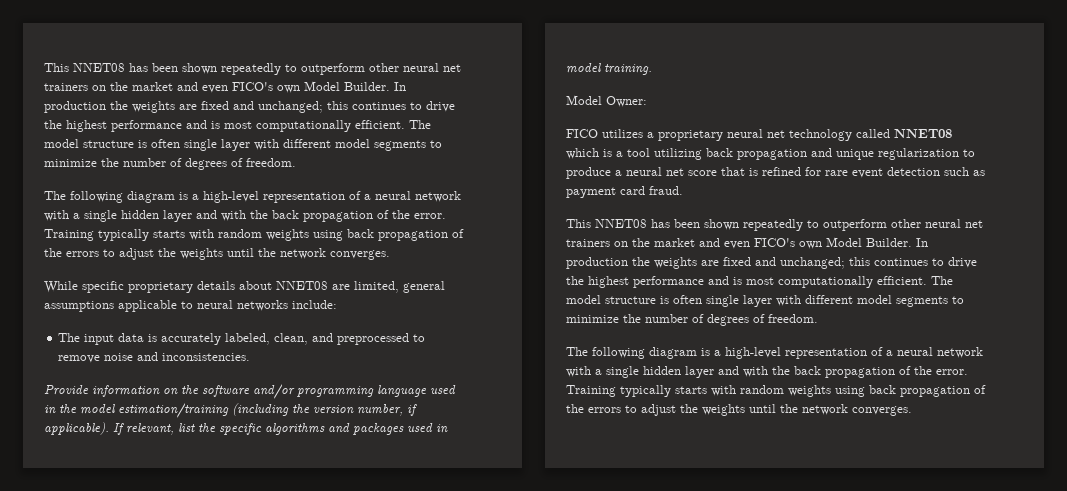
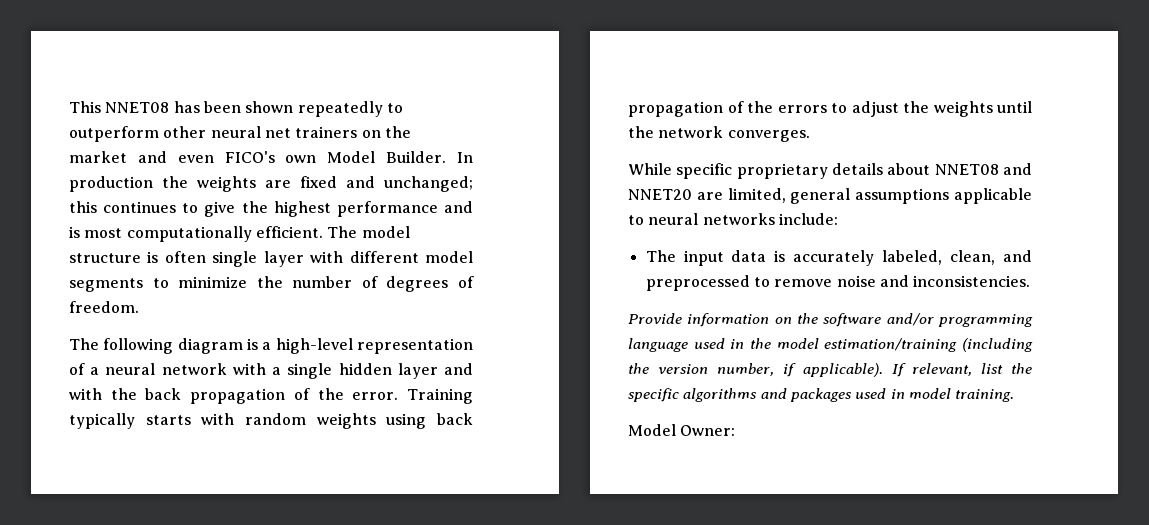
[426,101,455,112] drive -> [204,201,236,217] give
(328, 285) none -> [1003,163,1032,175] [628,189,692,200] and NNET20
[566,129,952,141] [566,148,975,160] [566,167,985,179] [566,186,683,198] [566,219,983,231] [566,237,928,249] [566,257,977,269] [566,276,953,288] [566,295,964,307] [566,314,818,326] [566,347,983,359] [566,366,968,378] [566,385,986,397] [566,404,912,416] // FICO utilizes a proprietary neural net technology called NNET08 which is a tool utilizing back propagation and unique regularization to produce a neural net score that is refined for rare event detection such as payment card fraud. // This NNET08 has been shown repeatedly to outperform other neural net trainers on the market and even FICO's own Model Builder. In production the weights are fixed and unchanged; this continues to drive the highest performance and is most computationally efficient. The model structure is often single layer with different model segments to minimize the number of degrees of freedom. // The following diagram is a high-level representation of a neural network with a single hidden layer and with the back propagation of the error. Training typically starts with random weights using back propagation of the errors to adjust the weights until the network converges. -> (736, 430) none

